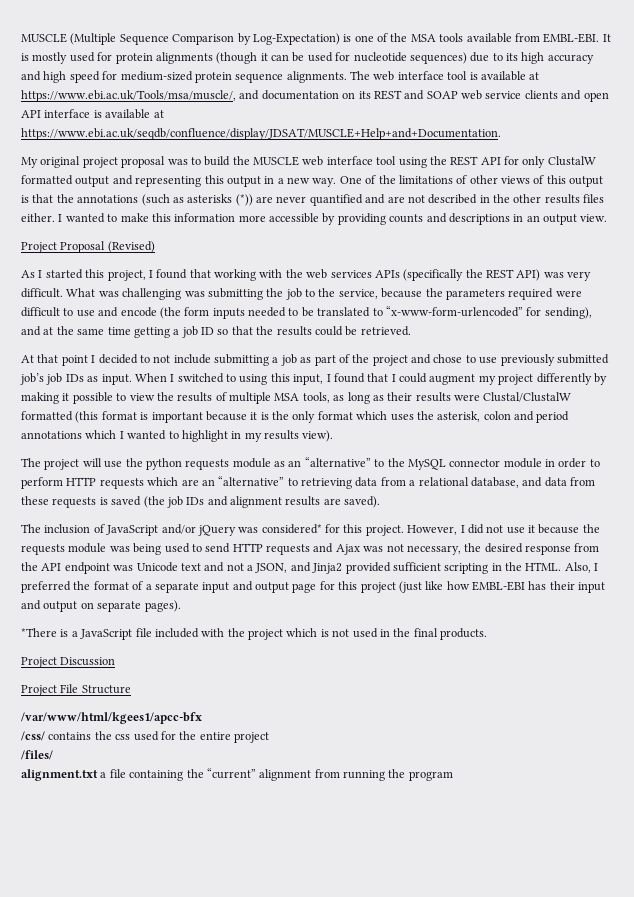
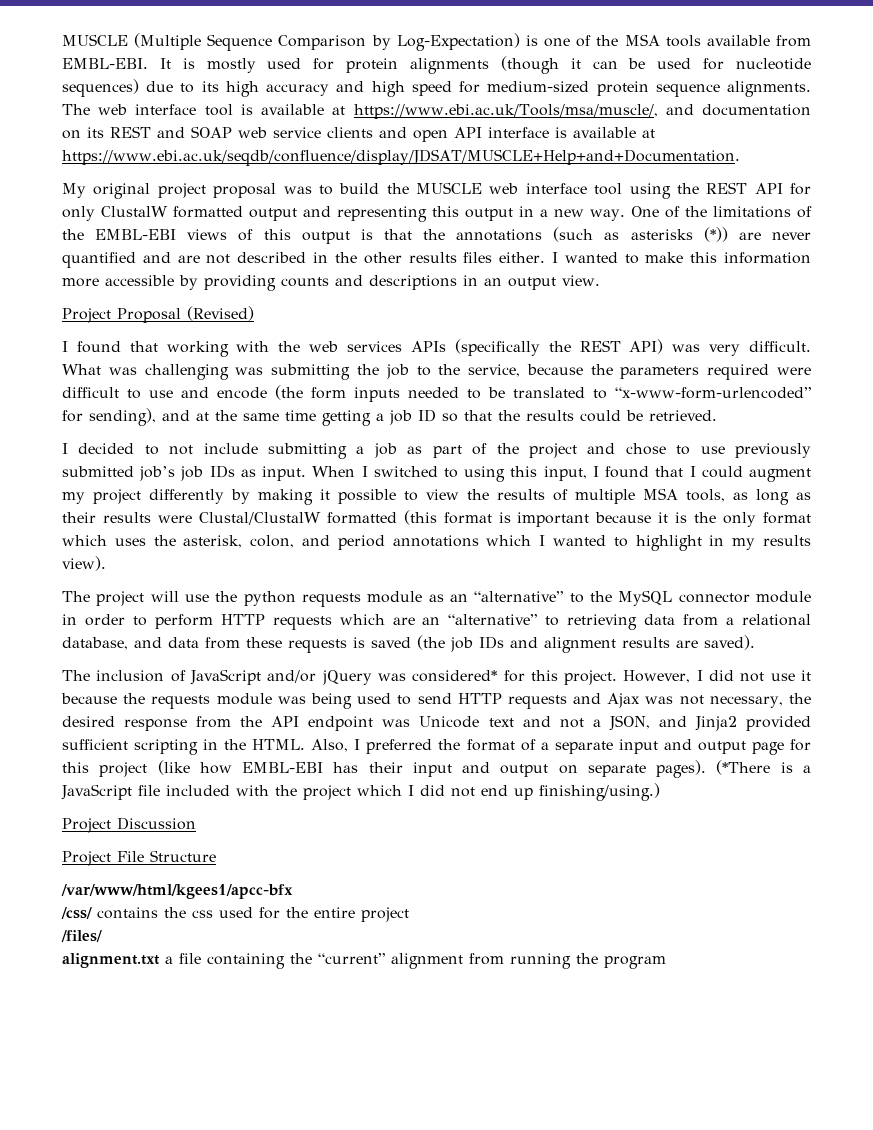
[469,175,498,184] other -> [62,229,177,240] the EMBL-EBI
[21,269,146,281] As I started this project, -> (254, 313) none
[21,354,88,366] At that point -> (717, 415) none
[483,411,511,420] colon -> [250,535,295,548] colon,
[398,581,444,593] (just like -> [157,760,190,775] (like
[21,628,57,637] // *There -> [716,760,771,775] (*There
[320,628,487,640] is not used in the final products. -> [408,783,660,801] I did not end up finishing/using.)

